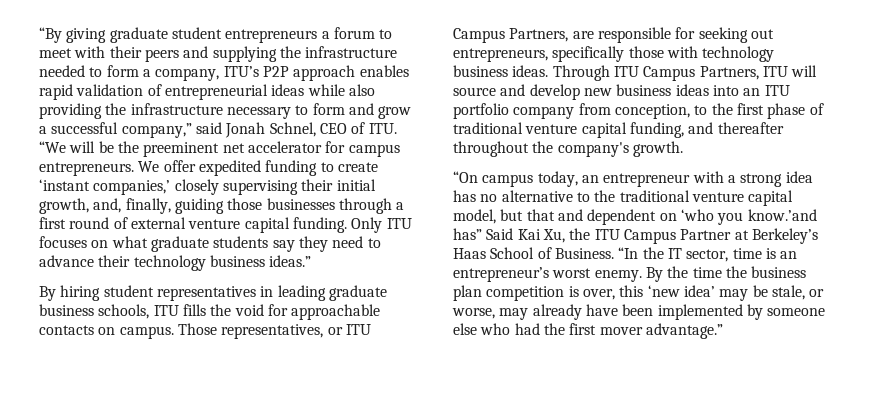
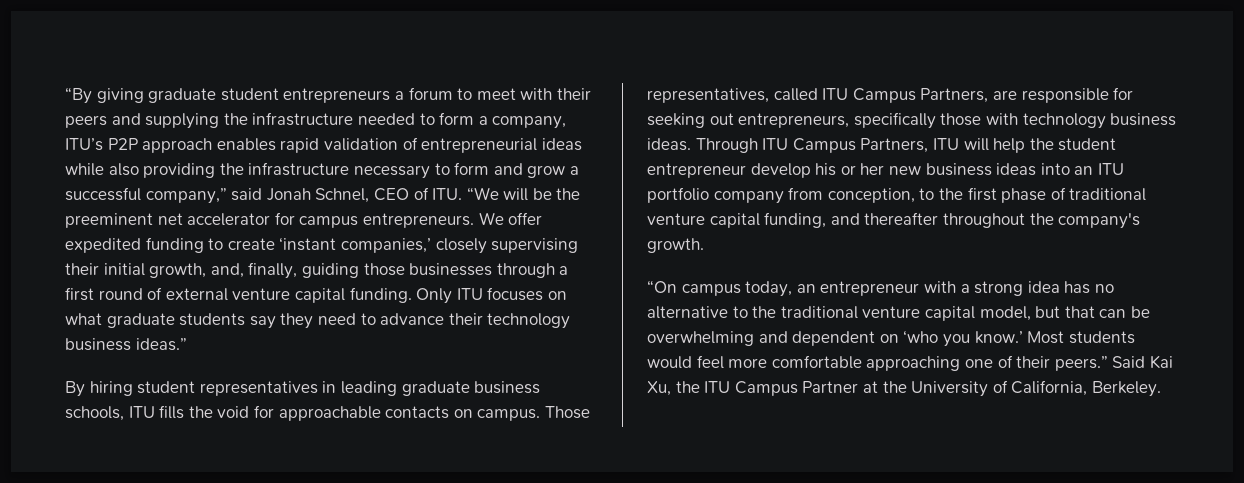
[327,327,343,335] or -> [773,88,818,101] called
[453,84,580,100] source and develop -> [993,138,1117,153] [647,163,885,178] help the student entrepreneur develop his or her
(555, 215) none -> [1099,306,1150,318] [647,331,754,346] can be overwhelming
[747,209,817,221] [453,228,482,240] know.’and has” -> [974,331,1135,344] [647,355,1108,371] know.’ Most students would feel more comfortable approaching one of their peers.”
[751,228,818,244] [453,247,798,262] [453,266,807,282] [453,285,825,301] [452,304,826,320] [453,323,723,339] Berkeley’s Haas School of Business. “In the IT sector, time is an entrepreneur’s worst enemy. By the time the business plan competition is over, this ‘new idea’ may be stale, or worse, may already have been implemented by someone else who had the first mover advantage.” -> [882,380,1161,397] the University of California, Berkeley.

